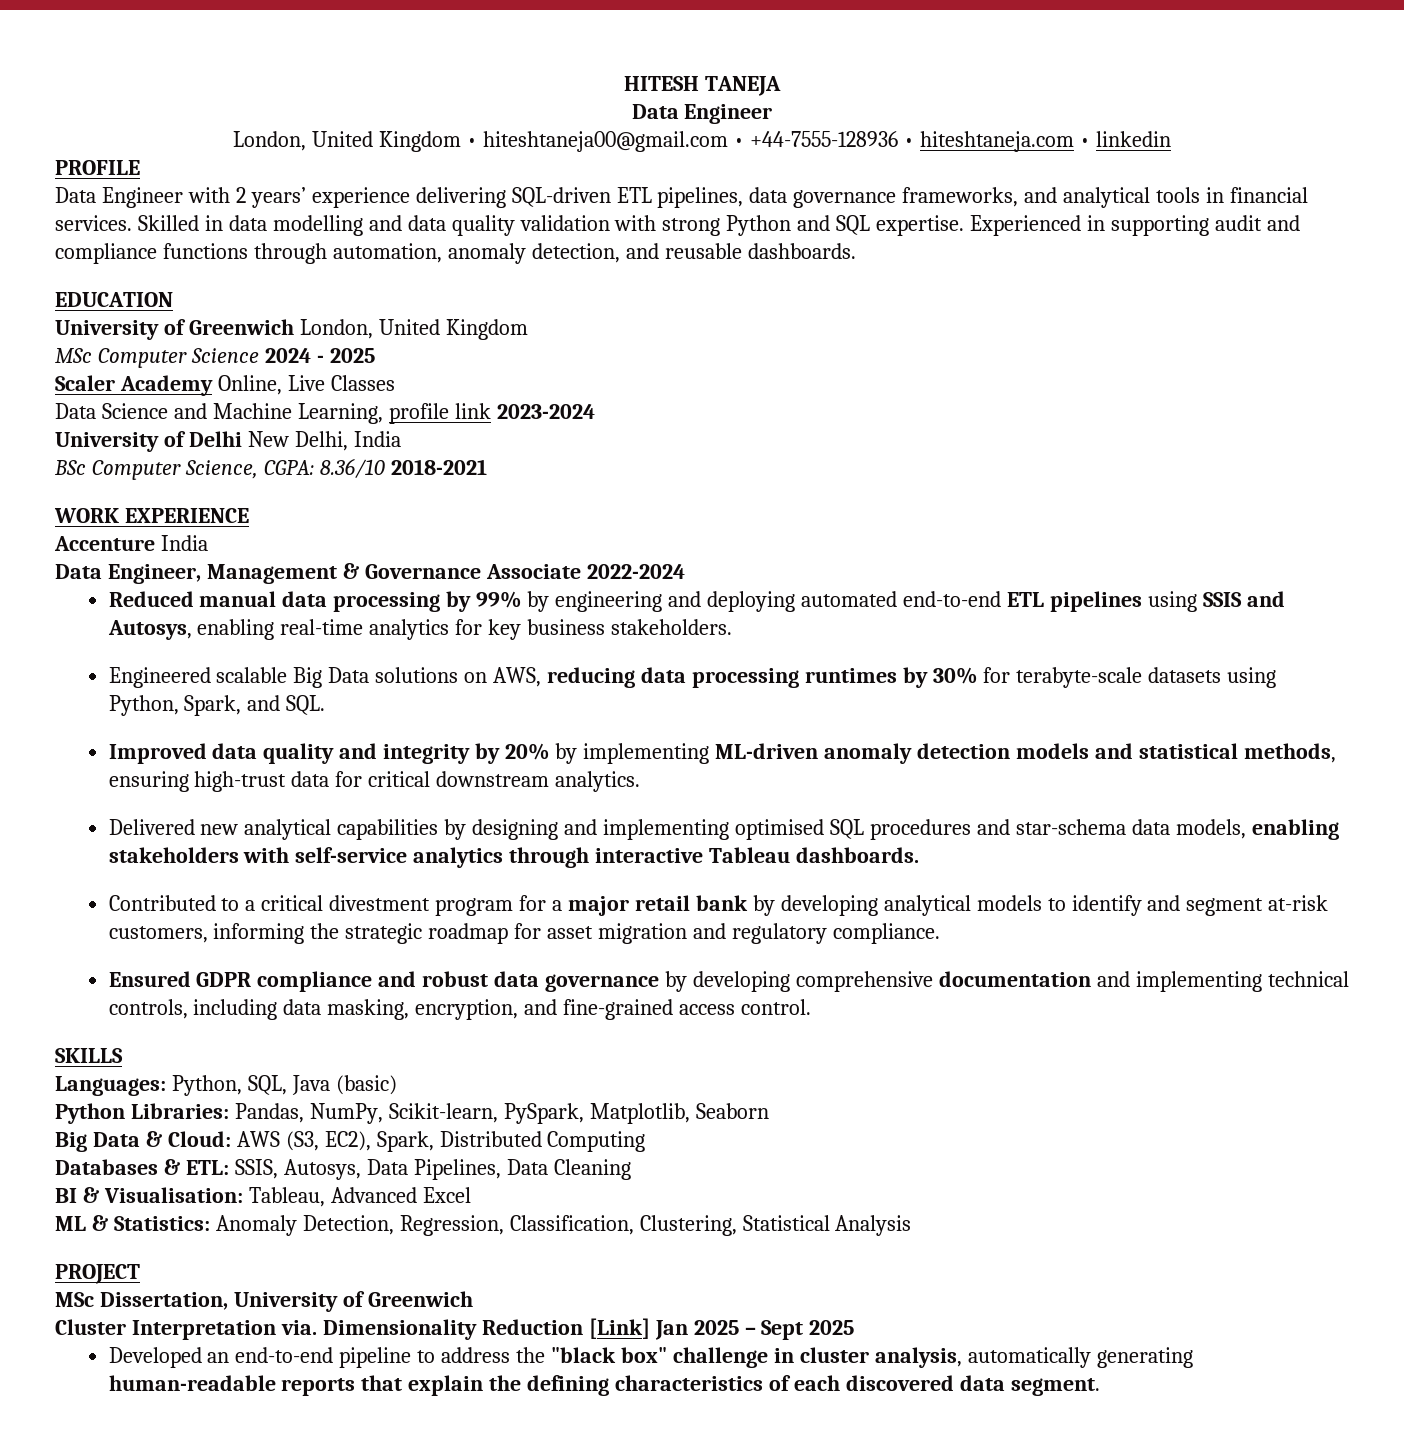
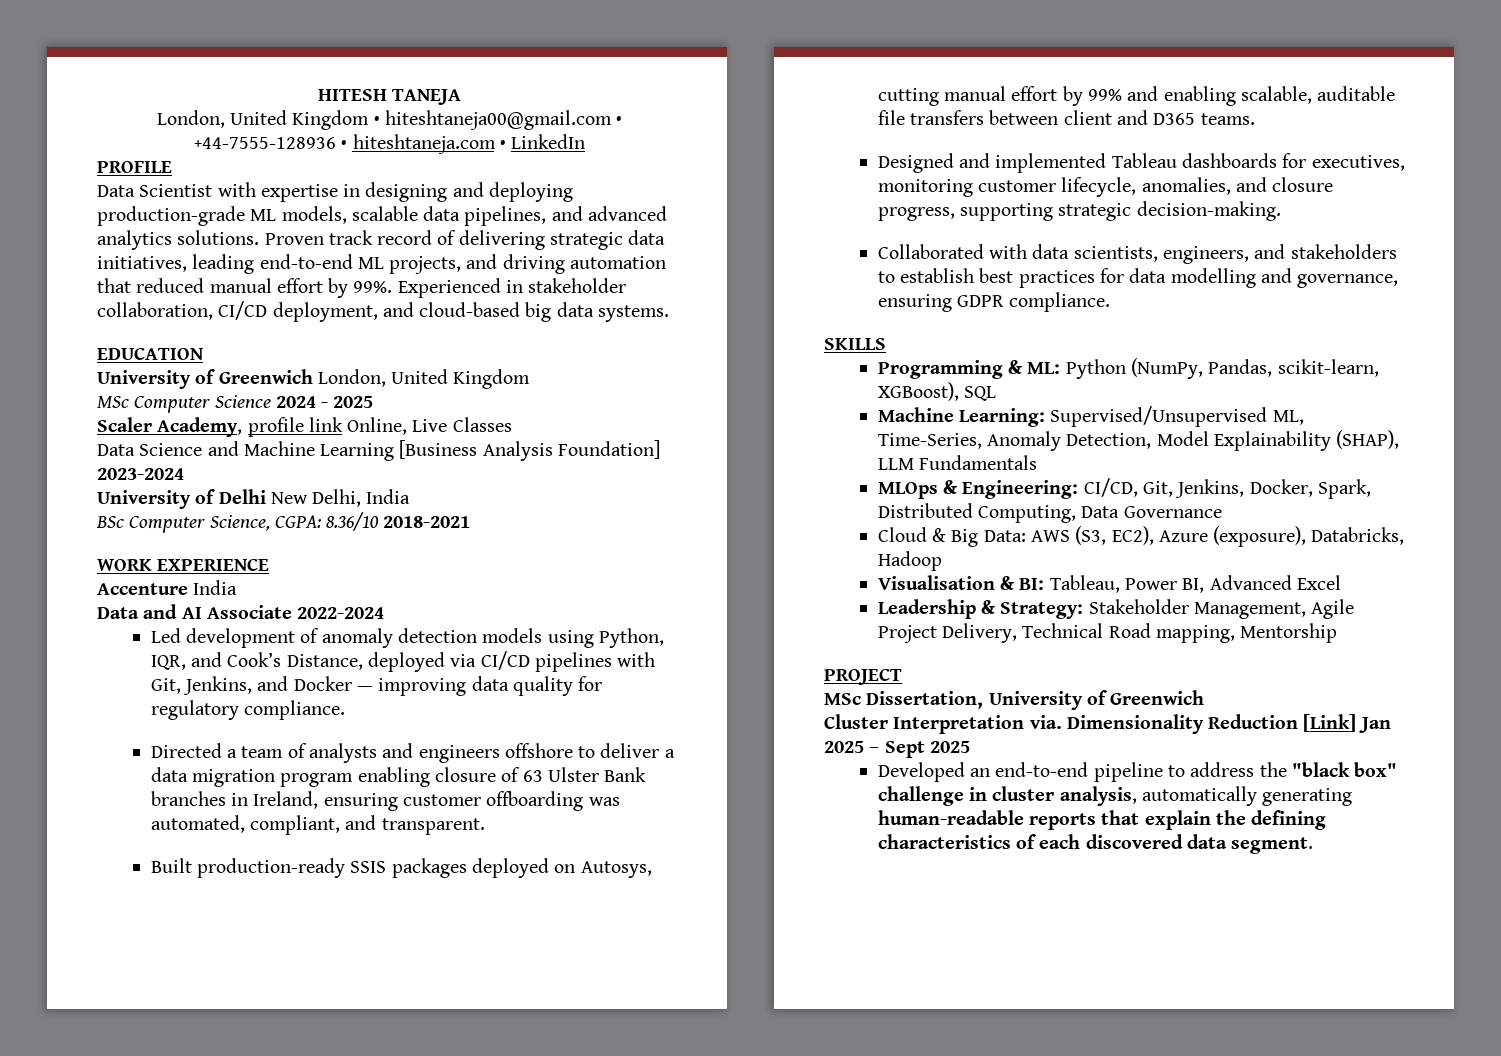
[631,104,773,124] // Data Engineer -> (462, 97) none
[1095,131,1171,147] linkedin -> [511,134,586,149] LinkedIn
[101,187,1308,208] [55,215,1300,236] [55,243,856,264] Engineer with 2 years’ experience delivering SQL-driven ETL pipelines, data governance frameworks, and analytical tools in financial services. Skilled in data modelling and data quality validation with strong Python and SQL expertise. Experienced in supporting audit and compliance functions through automation, anomaly detection, and reusable dashboards. -> [139,182,573,202] [97,206,667,226] [97,230,666,250] [97,254,666,274] [97,278,627,298] [97,301,669,322] Scientist with expertise in designing and deploying production-grade ML models, scalable data pipelines, and advanced analytics solutions. Proven track record of delivering strategic data initiatives, leading end-to-end ML projects, and driving automation that reduced manual effort by 99%. Experienced in stakeholder collaboration, CI/CD deployment, and cloud-based big data systems.
[119,375,213,396] Academy -> [157,417,343,437] Academy, profile link
[297,403,491,424] Learning, profile link -> [320,440,660,461] Learning [Business Analysis Foundation]
[107,563,685,584] [108,591,1285,612] [107,619,733,640] [108,667,1276,688] [108,695,326,716] [108,743,1336,764] [108,771,641,792] [108,819,1339,840] [108,847,920,868] [108,895,1329,916] [108,923,940,944] [108,971,1349,992] [108,999,812,1020] [55,1048,123,1063] [55,1075,397,1096] [55,1103,769,1124] [55,1131,646,1152] [55,1159,631,1180] [55,1187,471,1207] [55,1215,912,1236] Engineer, Management & Governance Associate 2022-2024 // Reduced manual data processing by 99% by engineering and deploying automated end-to-end ETL pipelines using SSIS and Autosys, enabling real-time analytics for key business stakeholders. // Engineered scalable Big Data solutions on AWS, reducing data processing runtimes by 30% for terabyte-scale datasets using Python, Spark, and SQL. // Improved data quality and integrity by 20% by implementing ML-driven anomaly detection models and statistical methods, ensuring high-trust data for critical downstream analytics. // Delivered new analytical capabilities by designing and implementing optimised SQL procedures and star-schema data models, enabling stakeholders with self-service analytics through interactive Tableau dashboards. // Contributed to a critical divestment program for a major retail bank by developing analytical models to identify and segment at-risk customers, informing the strategic roadmap for asset migration and regulatory compliance. // Ensured GDPR compliance and robust data governance by developing comprehensive documentation and implementing technical controls, including data masking, encryption, and fine-grained access control. // SKILLS // Languages: Python, SQL, Java (basic) // Python Libraries: Pandas, NumPy, Scikit-learn, PySpark, Matplotlib, Seaborn // Big Data & Cloud: AWS (S3, EC2), Spark, Distributed Computing // Databases & ETL: SSIS, Autosys, Data Pipelines, Data Cleaning // BI & Visualisation: Tableau, Advanced Excel // ML & Statistics: Anomaly Detection, Regression, Classification, Clustering, Statistical Analysis -> [143,604,385,619] [150,628,664,648] [150,651,656,672] [150,676,603,696] [150,700,346,720] [150,743,675,763] [150,767,647,787] [150,791,620,811] [150,815,485,835] [150,858,652,878] [877,86,1396,106] [877,110,1255,125] [877,153,1405,173] [877,177,1334,197] [877,201,1281,221] [877,244,1397,264] [877,268,1399,288] [877,292,1111,312] [824,338,886,350] [877,358,1379,379] [877,382,997,401] [877,406,1304,427] [877,430,1400,451] [877,455,1038,470] [877,478,1371,499] [877,503,1222,523] [877,526,1405,547] [877,551,942,571] [877,575,1341,593] [877,599,1355,619] [877,623,1338,643] and AI Associate 2022-2024 // Led development of anomaly detection models using Python, IQR, and Cook’s Distance, deployed via CI/CD pipelines with Git, Jenkins, and Docker — improving data quality for regulatory compliance. // Directed a team of analysts and engineers offshore to deliver a data migration program enabling closure of 63 Ulster Bank branches in Ireland, ensuring customer offboarding was automated, compliant, and transparent. // Built production-ready SSIS packages deployed on Autosys, cutting manual effort by 99% and enabling scalable, auditable file transfers between client and D365 teams. // Designed and implemented Tableau dashboards for executives, monitoring customer lifecycle, anomalies, and closure progress, supporting strategic decision-making. // Collaborated with data scientists, engineers, and stakeholders to establish best practices for data modelling and governance, ensuring GDPR compliance. // SKILLS // Programming & ML: Python (NumPy, Pandas, scikit-learn, XGBoost), SQL // Machine Learning: Supervised/Unsupervised ML, Time-Series, Anomaly Detection, Model Explainability (SHAP), LLM Fundamentals // MLOps & Engineering: CI/CD, Git, Jenkins, Docker, Spark, Distributed Computing, Data Governance // Cloud & Big Data: AWS (S3, EC2), Azure (exposure), Databricks, Hadoop // Visualisation & BI: Tableau, Power BI, Advanced Excel // Leadership & Strategy: Stakeholder Management, Agile Project Delivery, Technical Road mapping, Mentorship

